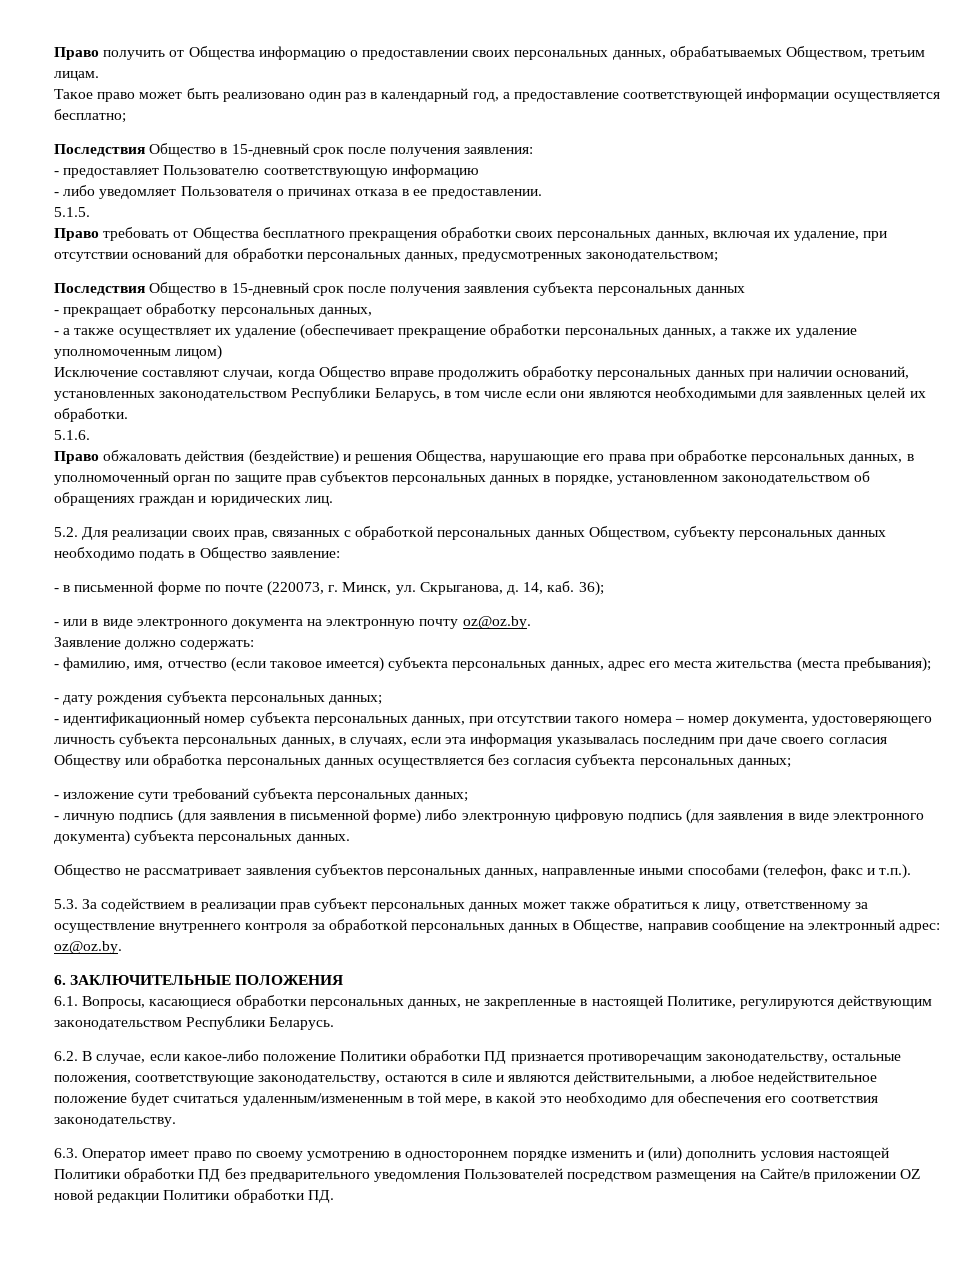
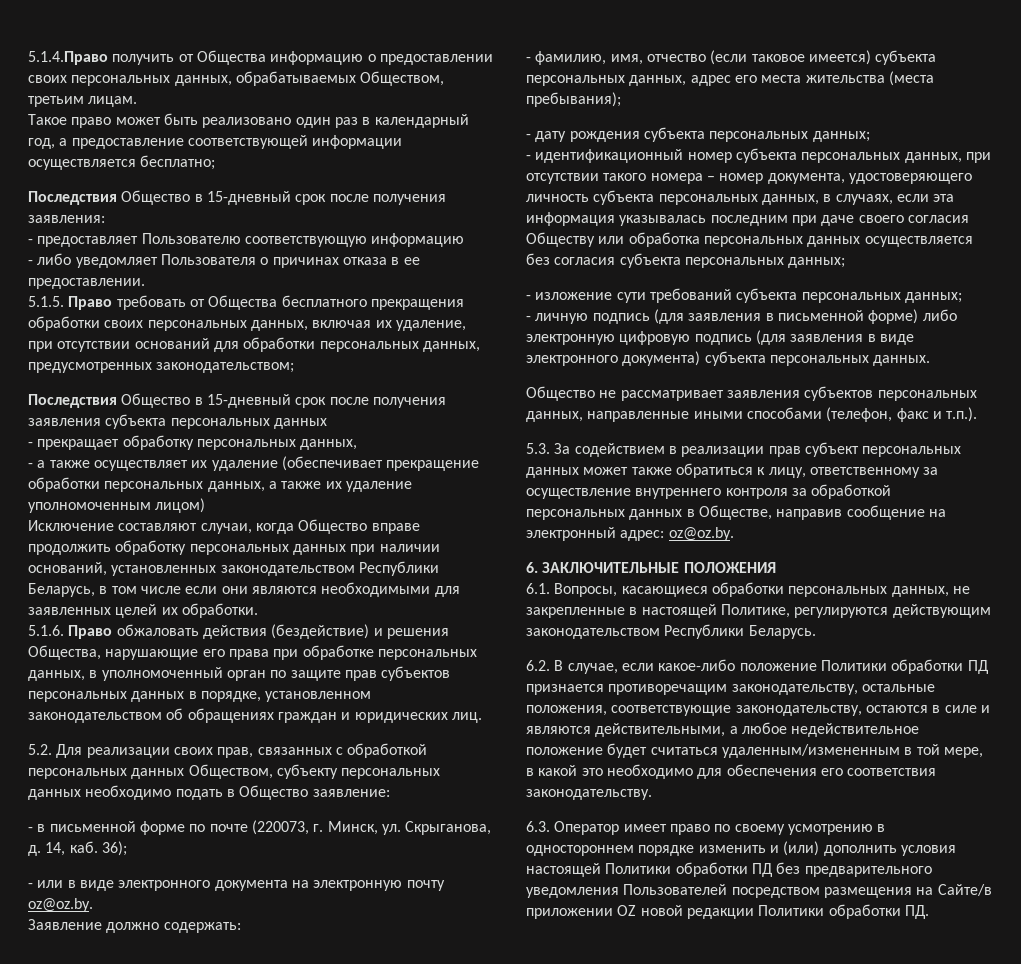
[54,47,99,60] Право -> [28,51,108,65] 5.1.4.Право
(90, 212) // -> (64, 301) none
(90, 435) // -> (64, 630) none

